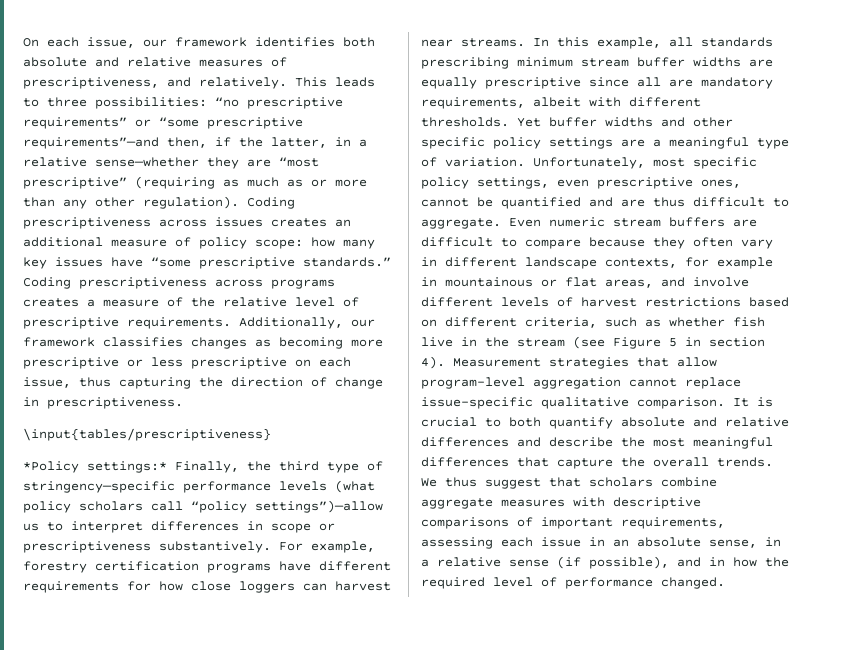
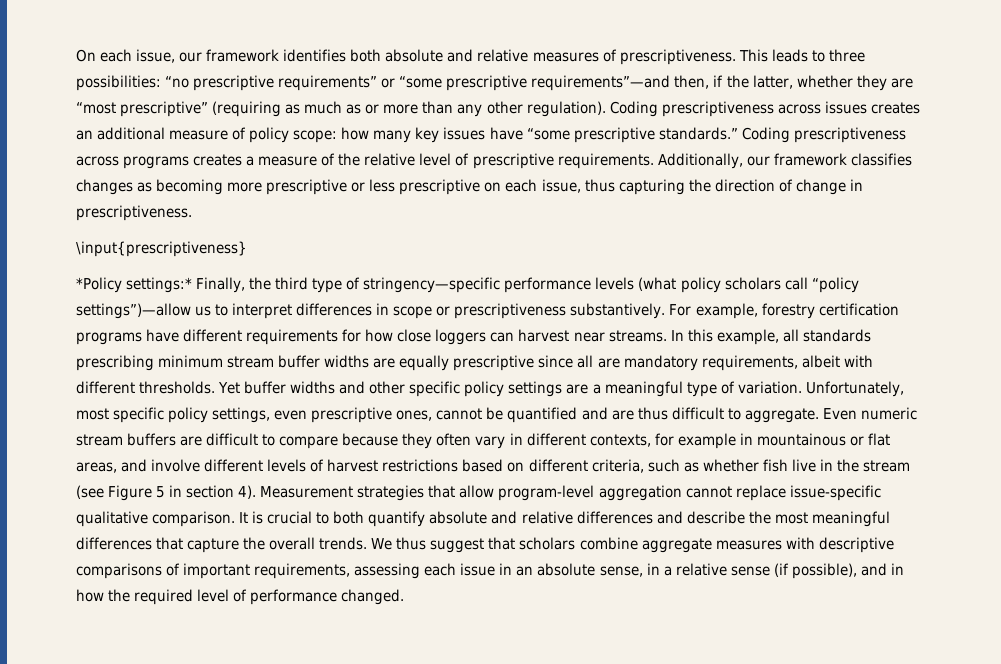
[23,77,287,89] prescriptiveness, and relatively. -> [619,49,736,65] prescriptiveness.
[335,137,367,147] [23,157,199,167] in a relative sense—whether -> [796,75,853,88] whether
[23,428,271,441] \input{tables/prescriptiveness} -> [76,241,247,257] \input{prescriptiveness}
[525,257,597,269] landscape -> (586, 439) none

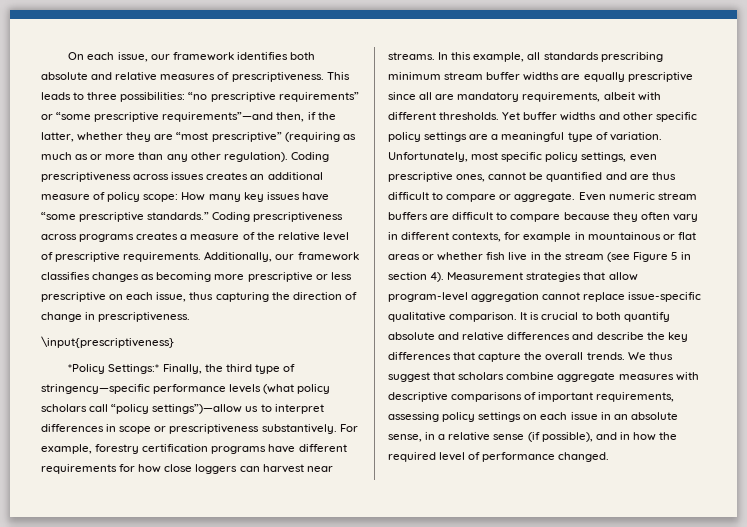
[341,127,370,140] how -> [181,192,206,201] How
[126,277,193,293] settings:* -> [108,364,160,374] Settings:*
(741, 414) none -> [446,194,512,202] compare or
[76,459,699,473] areas, and involve different levels of harvest restrictions based on different criteria, such as -> [388,254,435,260] areas or
[774,511,890,527] most meaningful -> [667,332,688,342] key
(421, 571) none -> [442,412,538,422] policy settings on

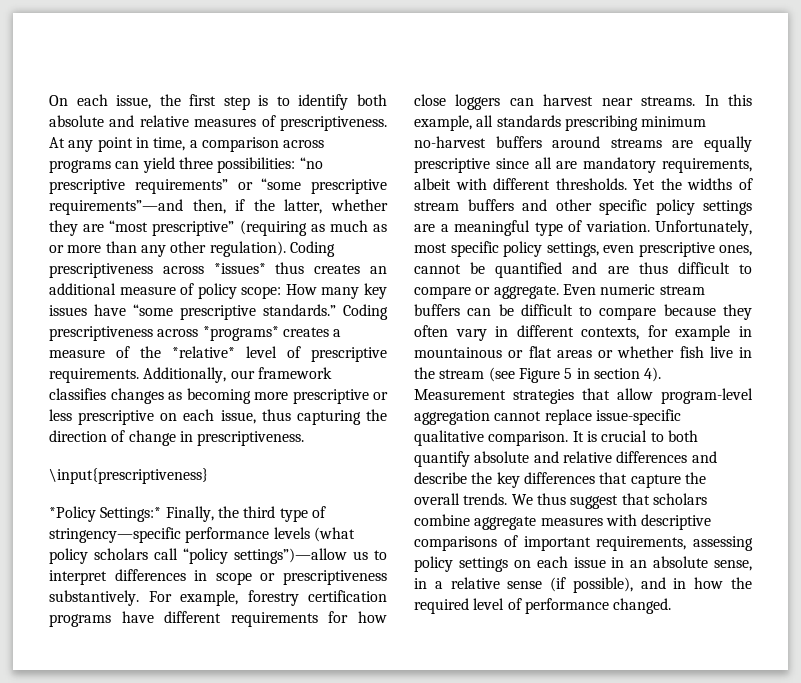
[150,52,288,61] our framework identifies -> [159,94,349,110] the first step is to identify
[326,72,350,80] [41,92,85,100] This leads to -> [49,137,325,152] [49,157,175,173] At any point in time, a comparison across programs can yield
[171,172,205,180] issues -> [213,262,305,274] *issues* thus
[79,234,135,242] programs -> [202,326,279,341] *programs*
[277,232,320,241] relative -> [172,346,235,358] *relative*
[444,72,560,81] stream buffer widths -> [414,136,662,148] no-harvest buffers around streams
[523,112,597,121] buffer widths -> [660,178,753,190] [414,199,514,211] the widths of stream buffers
[430,214,450,220] are -> [467,304,514,316] can be

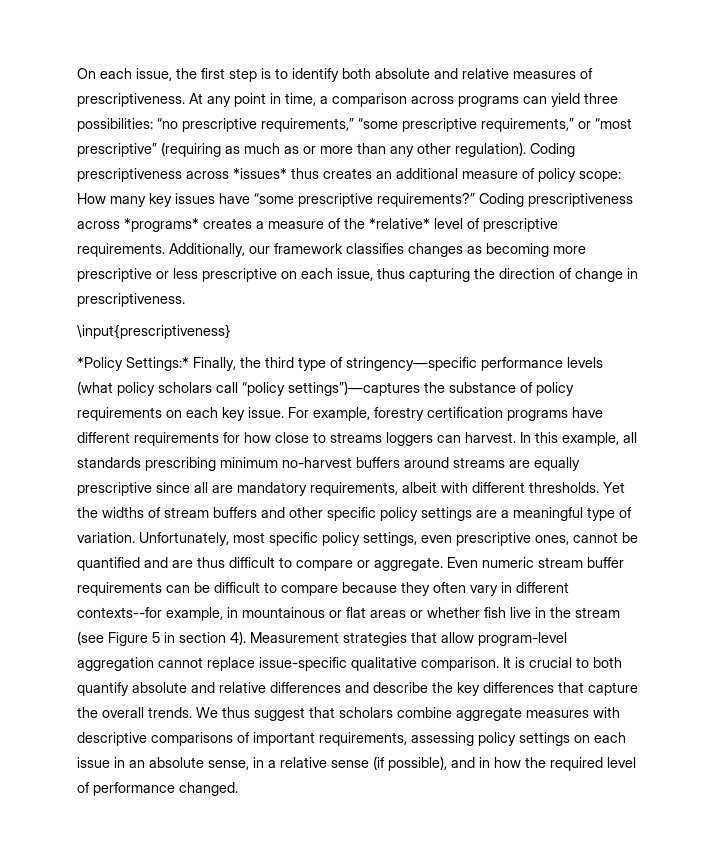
[134,178,387,194] [49,199,388,215] [49,220,105,236] requirements” or “some prescriptive requirements”—and then, if the latter, whether they are -> [261,118,591,132] requirements,” “some prescriptive requirements,” or
[263,304,336,316] standards.” -> [377,193,475,207] requirements?”
[234,548,387,564] [49,569,387,585] [49,590,139,606] settings”)—allow us to interpret differences in scope or prescriptiveness substantively. -> [288,381,574,396] [77,407,284,421] settings”)—captures the substance of policy requirements on each key issue.
[455,94,696,110] loggers can harvest near streams. -> [313,432,516,446] to streams loggers can harvest.
[414,304,460,316] buffers -> [587,557,624,568] [77,582,162,596] buffer requirements
[581,325,731,341] contexts, for example -> [77,607,223,621] contexts--for example,

